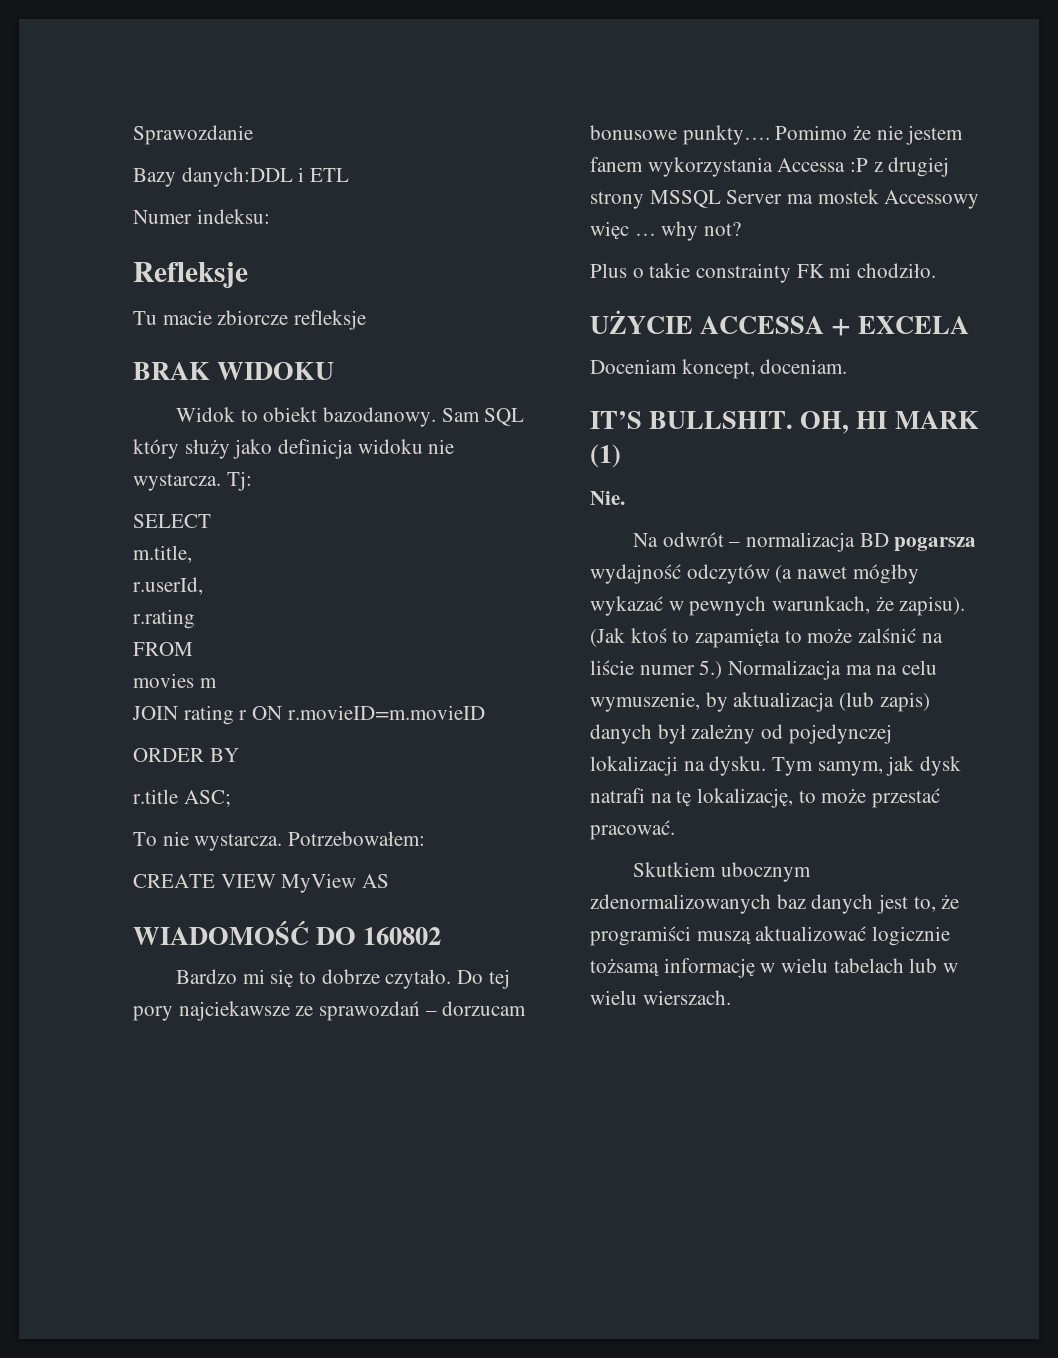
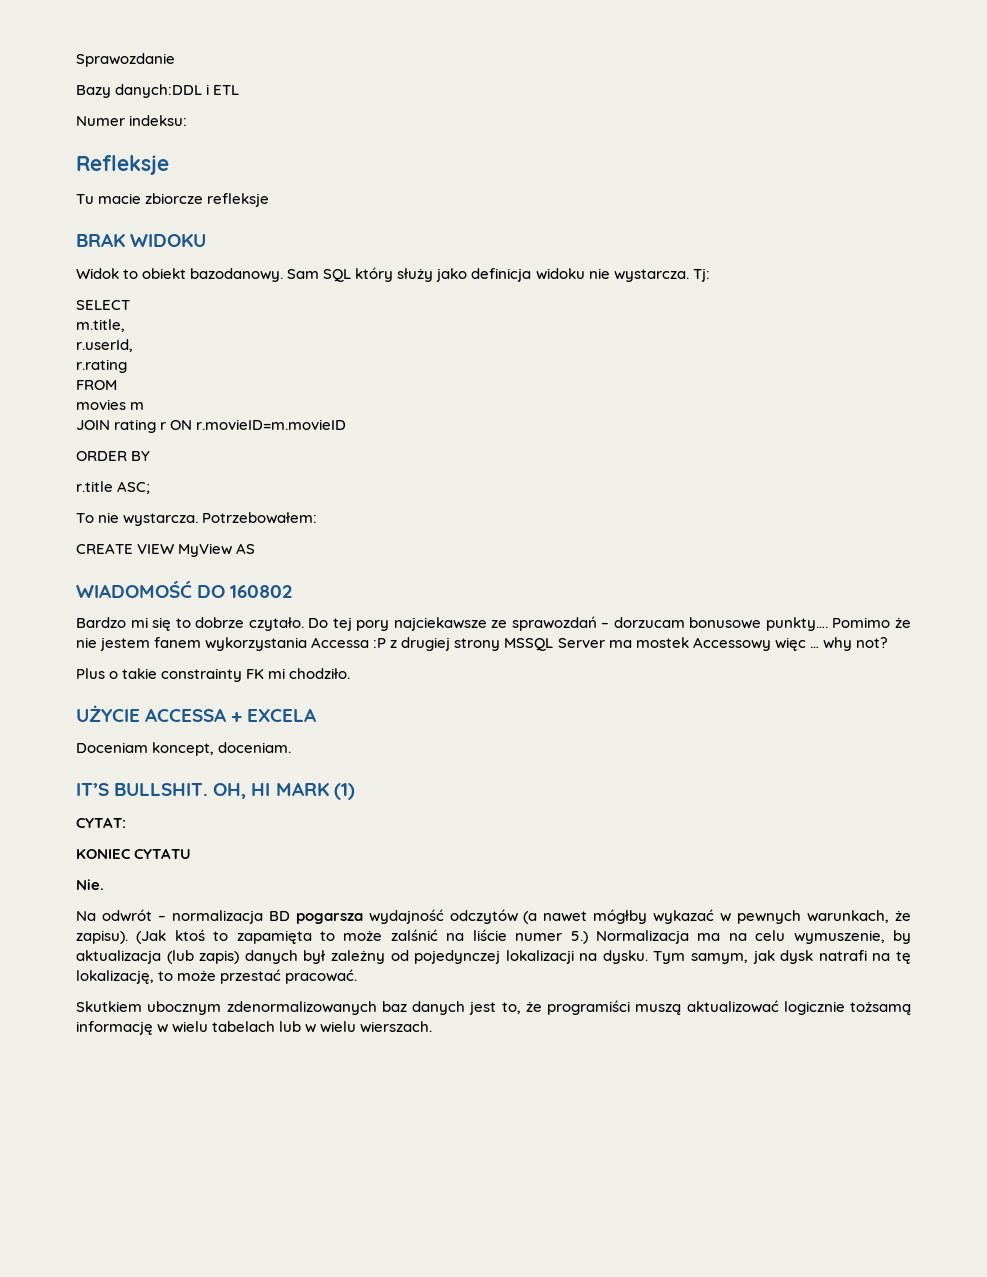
(621, 456) none -> [76,817,126,828] [76,848,192,859] // CYTAT: // KONIEC CYTATU

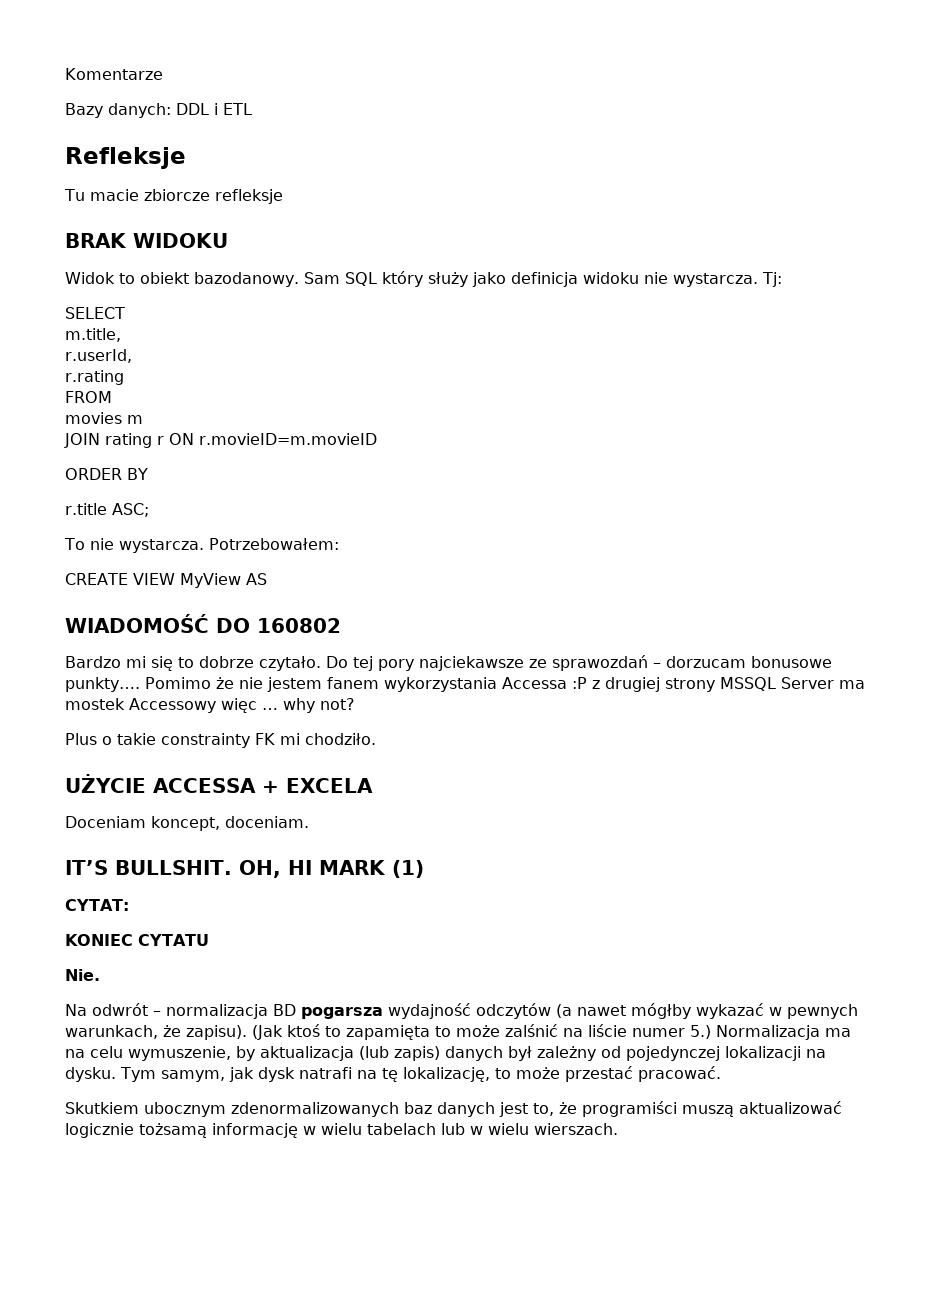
[76,53,175,67] Sprawozdanie -> [65,68,163,80] Komentarze
[115,84,203,98] danych:DDL -> [108,103,209,118] danych: DDL
[76,115,188,126] // Numer indeksu: -> (252, 109) none

